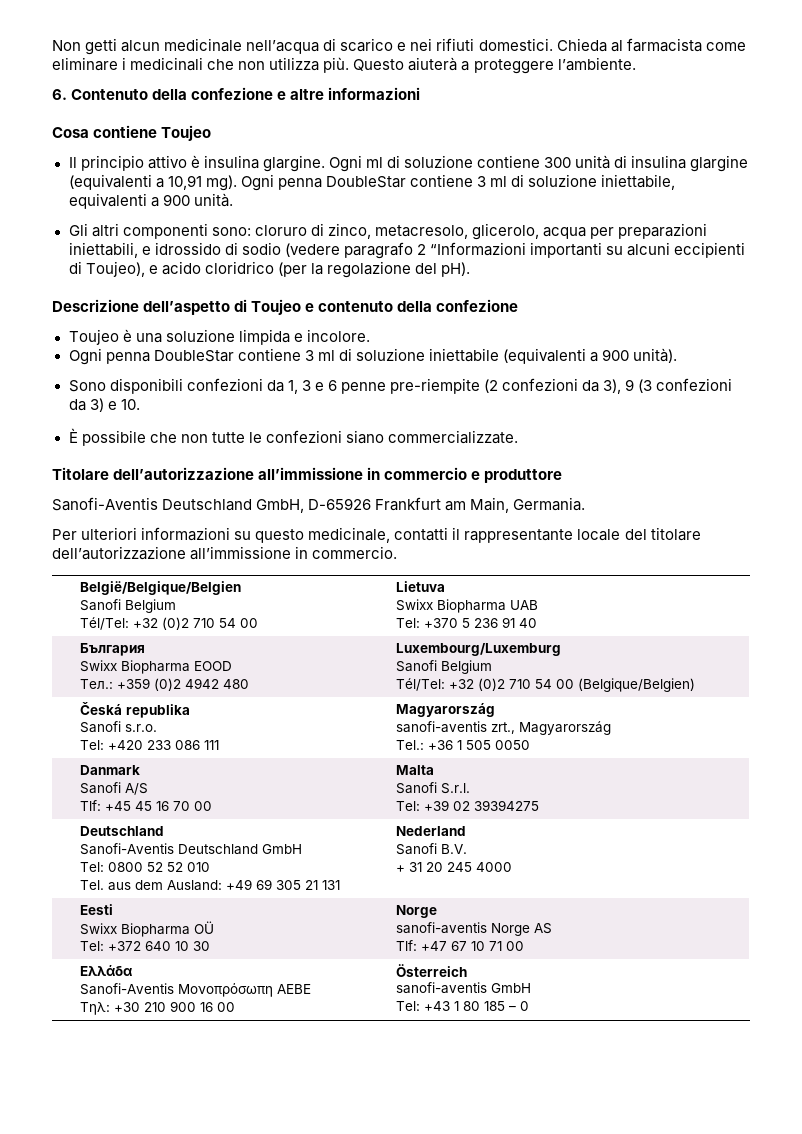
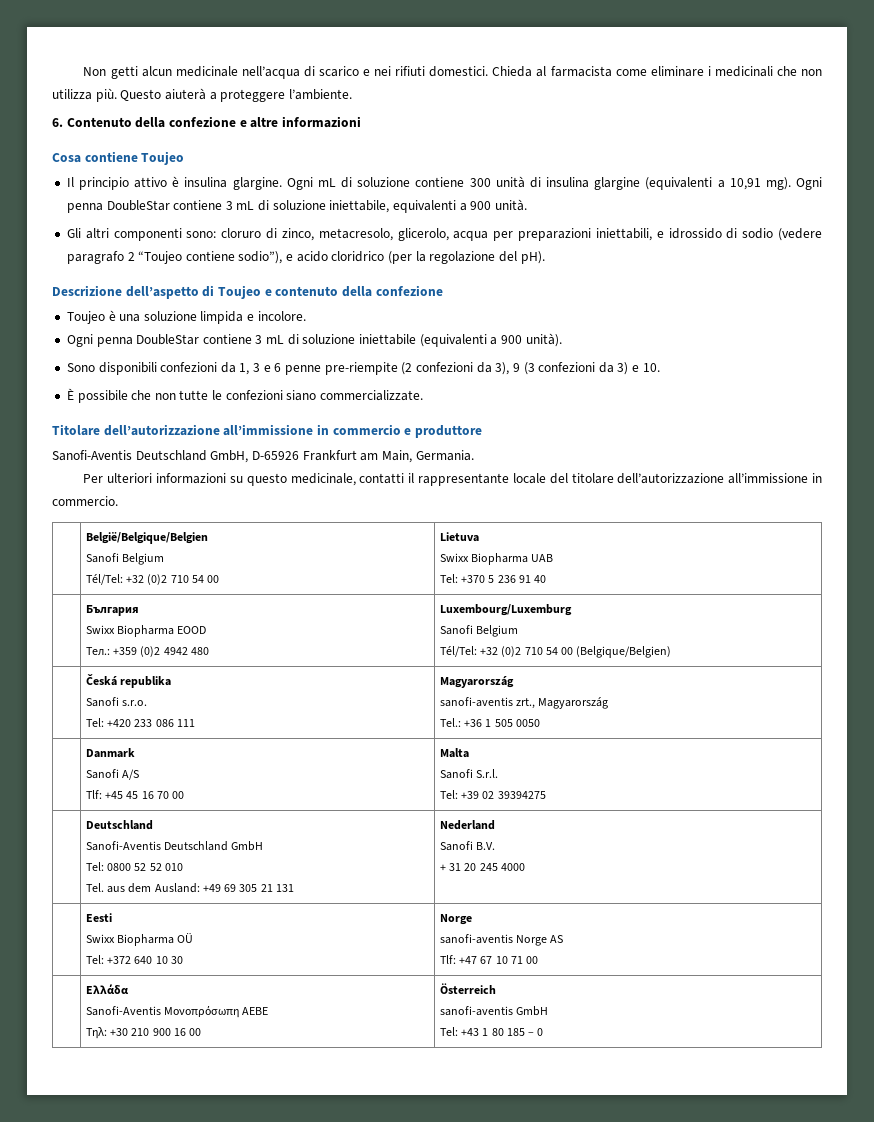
[365,157,383,168] ml -> [317,178,336,187] mL
[489,176,507,187] ml -> [236,201,255,210] mL
[429,242,746,258] [68,261,145,277] “Informazioni importanti su alcuni eccipienti di Toujeo), -> [138,251,283,264] “Toujeo contiene sodio”),
[317,350,335,361] ml -> [266,335,285,344] mL

